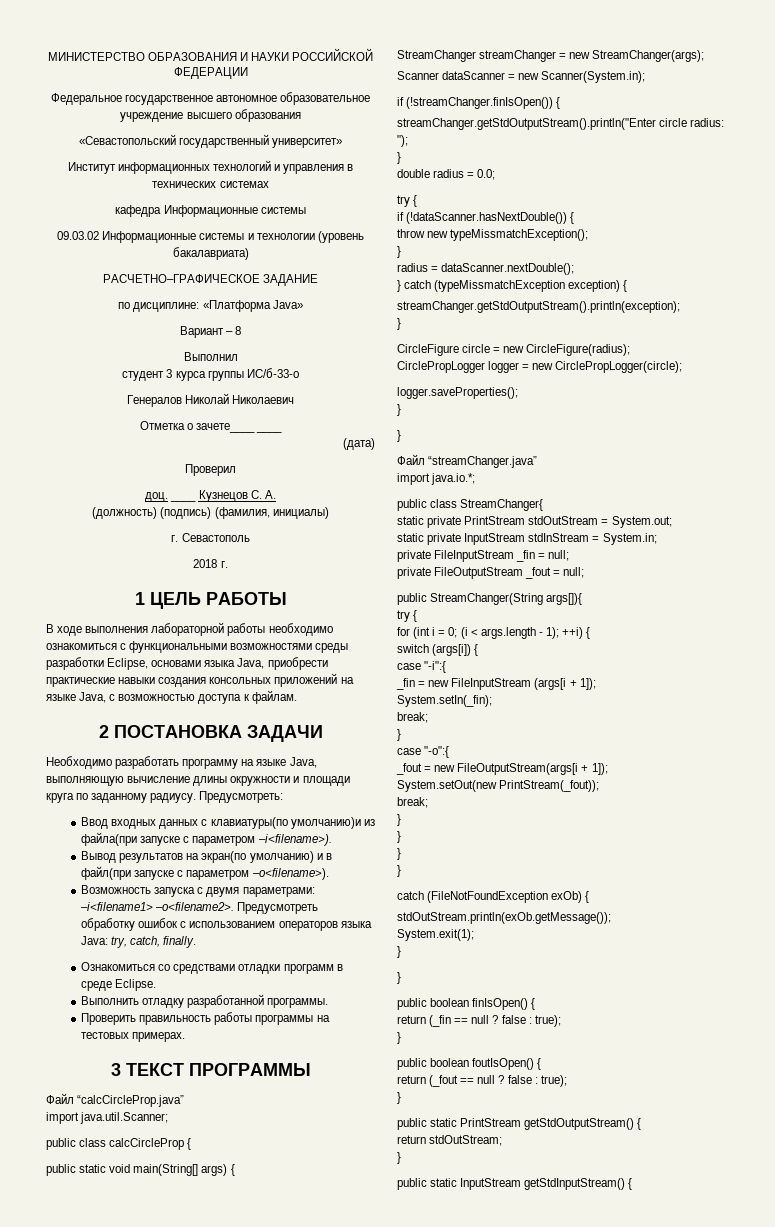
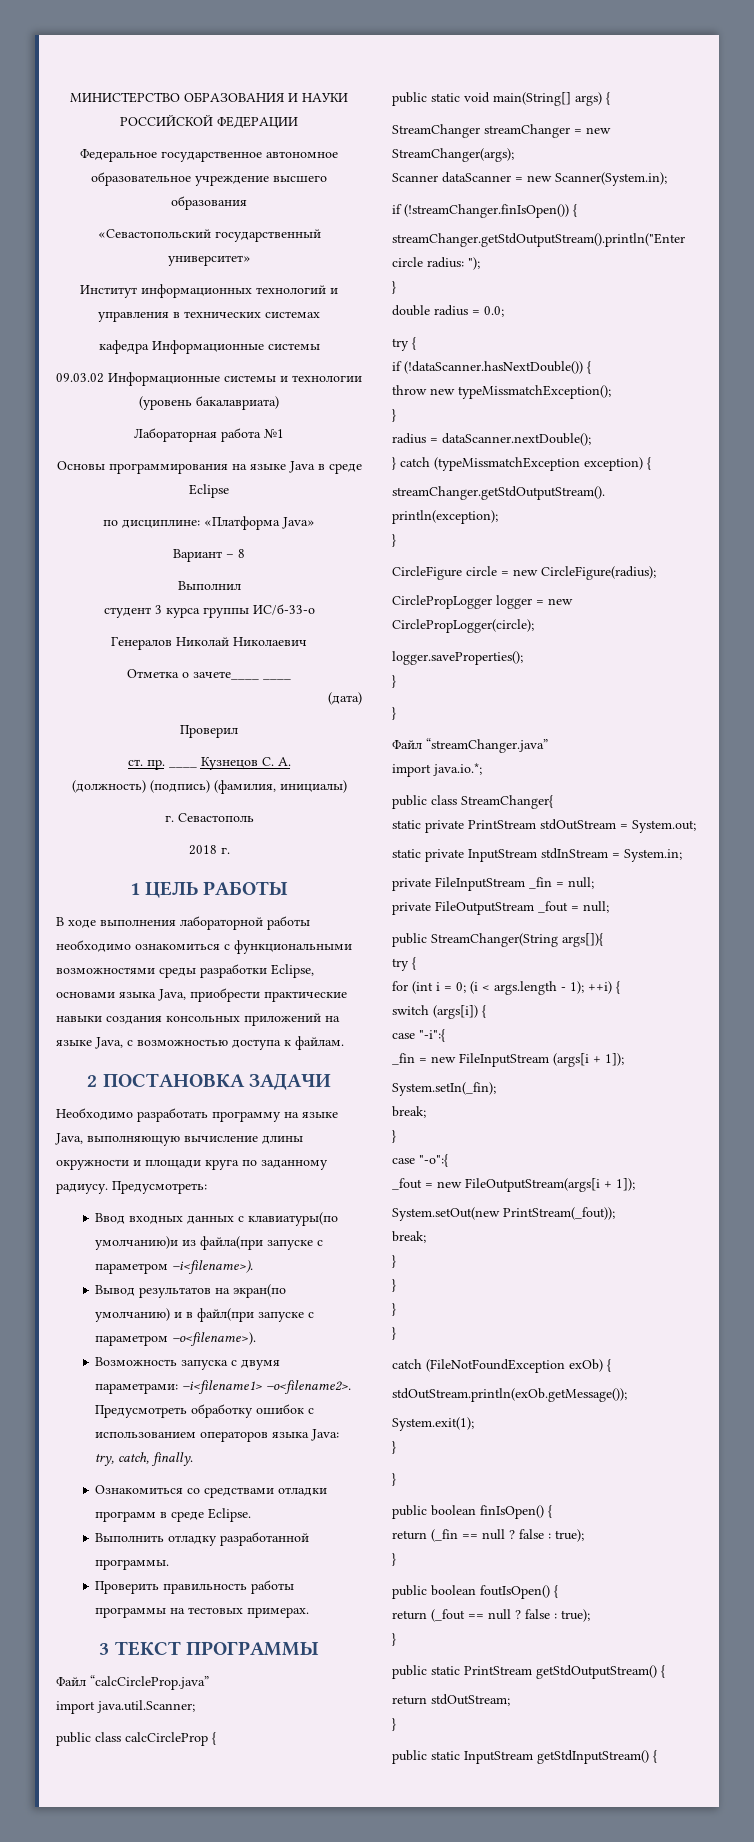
[102,274,319,286] РАСЧЕТНО–ГРАФИЧЕСКОЕ ЗАДАНИЕ -> [134,428,284,442] [56,461,362,474] [189,484,229,498] Лабораторная работа №1 // Основы программирования на языке Java в среде Eclipse
[145,492,169,502] доц. -> [127,759,165,770] ст. пр.

